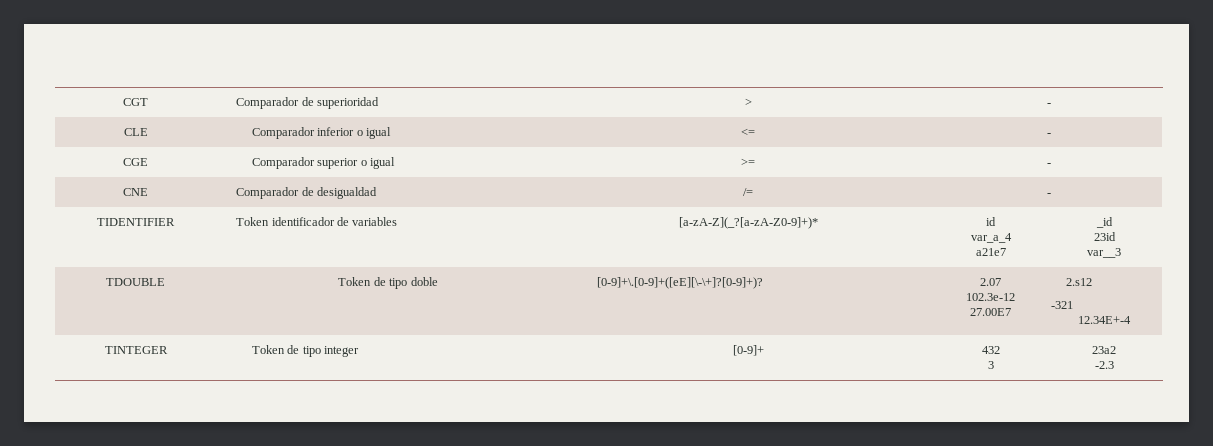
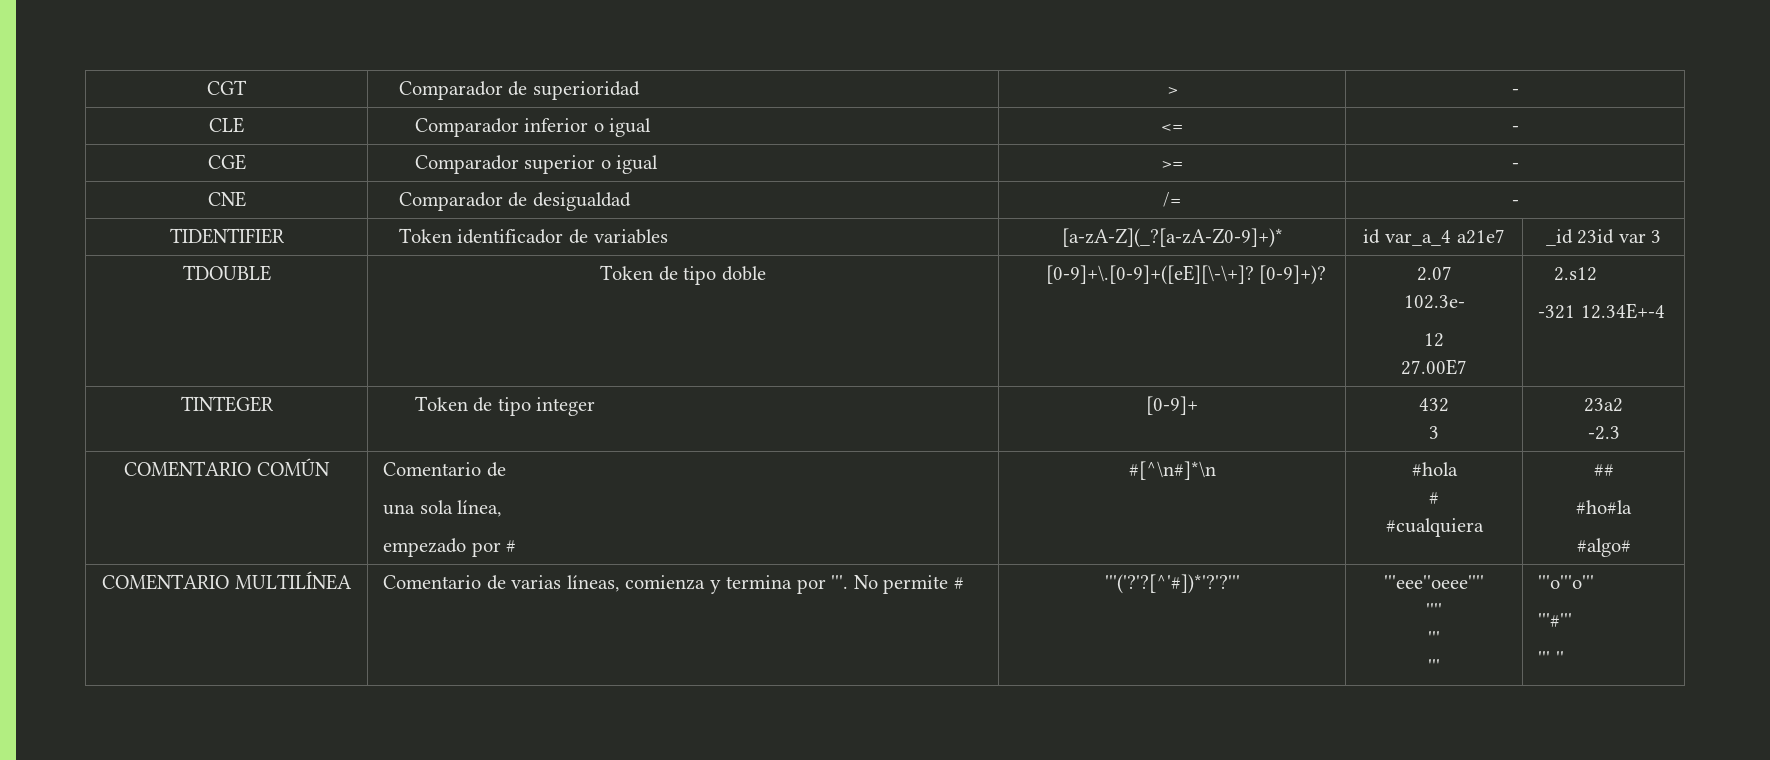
(996, 221) // -> (1381, 236) none
(1012, 238) // -> (1451, 238) none
(1113, 222) // -> (1573, 237) none
[1087,248,1121,258] // var__3 -> [1618,230,1662,243] var 3
[596,277,763,289] [0-9]+\.[0-9]+([eE][\-\+]?[0-9]+)? -> [1045,265,1327,285] [0-9]+\.[0-9]+([eE][\-\+]? [0-9]+)?
[966,293,1015,301] 102.3e-12 -> [1403,295,1465,309] [1424,333,1444,347] 102.3e- // 12
(1073, 305) // -> (1576, 312) none
(1114, 365) none -> [124,458,330,477] [383,462,506,477] [383,500,503,517] [383,538,517,557] [1128,461,1216,480] [1411,462,1458,476] [1429,492,1439,504] [1385,518,1484,537] [1593,464,1614,476] [1576,500,1632,514] [1576,538,1631,557] [102,571,352,590] [383,575,964,594] [1104,574,1240,594] [1384,575,1484,589] [1426,603,1442,617] [1428,631,1440,645] [1428,659,1440,673] [1538,575,1595,589] [1538,613,1573,627] [1538,651,1564,665] // COMENTARIO COMÚN | Comentario de // una sola línea, // empezado por # | #[^\n#]*\n | #hola // # // #cualquiera | ## // #ho#la // #algo# // COMENTARIO MULTILÍNEA | Comentario de varias líneas, comienza y termina por '''. No permite # | '''('?'?[^'#])*'?'?''' | '''eee''oeee'''' // '''' // ''' // ''' | '''o'''o''' // '''#''' // ''' ''

